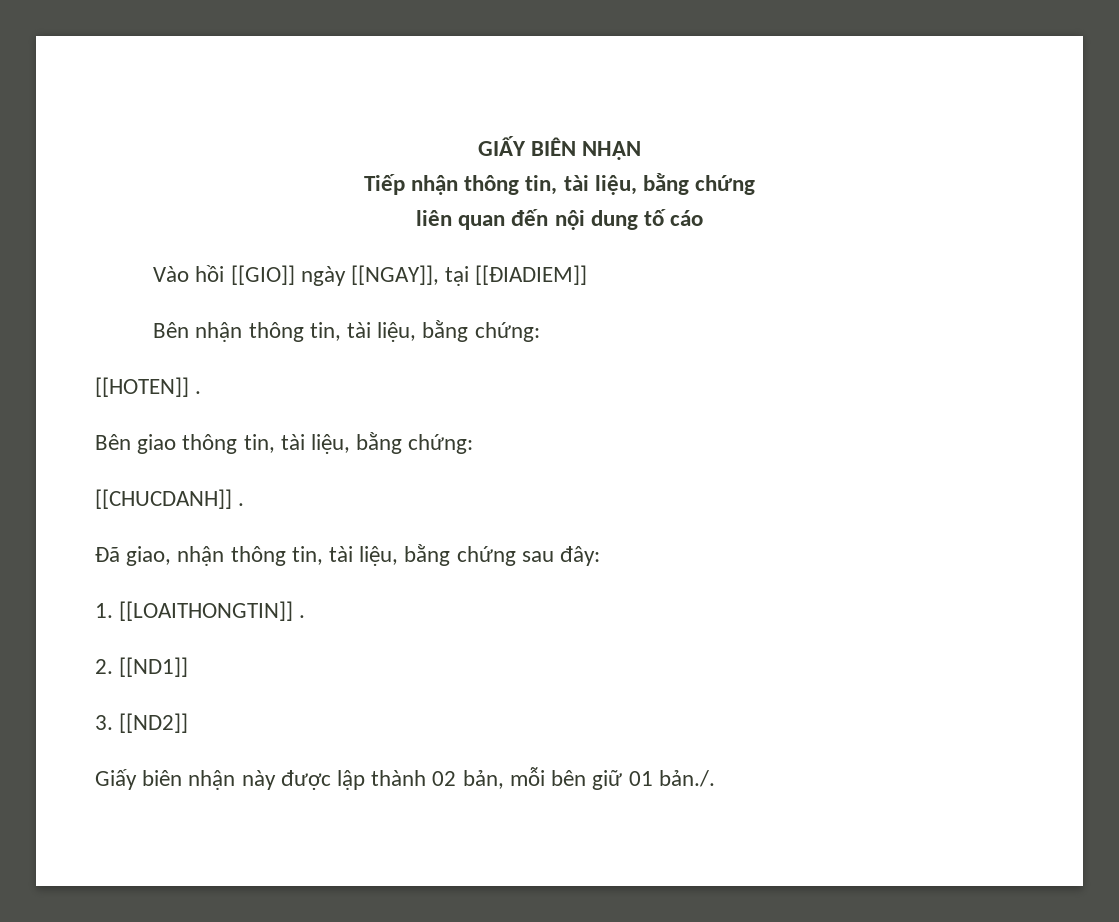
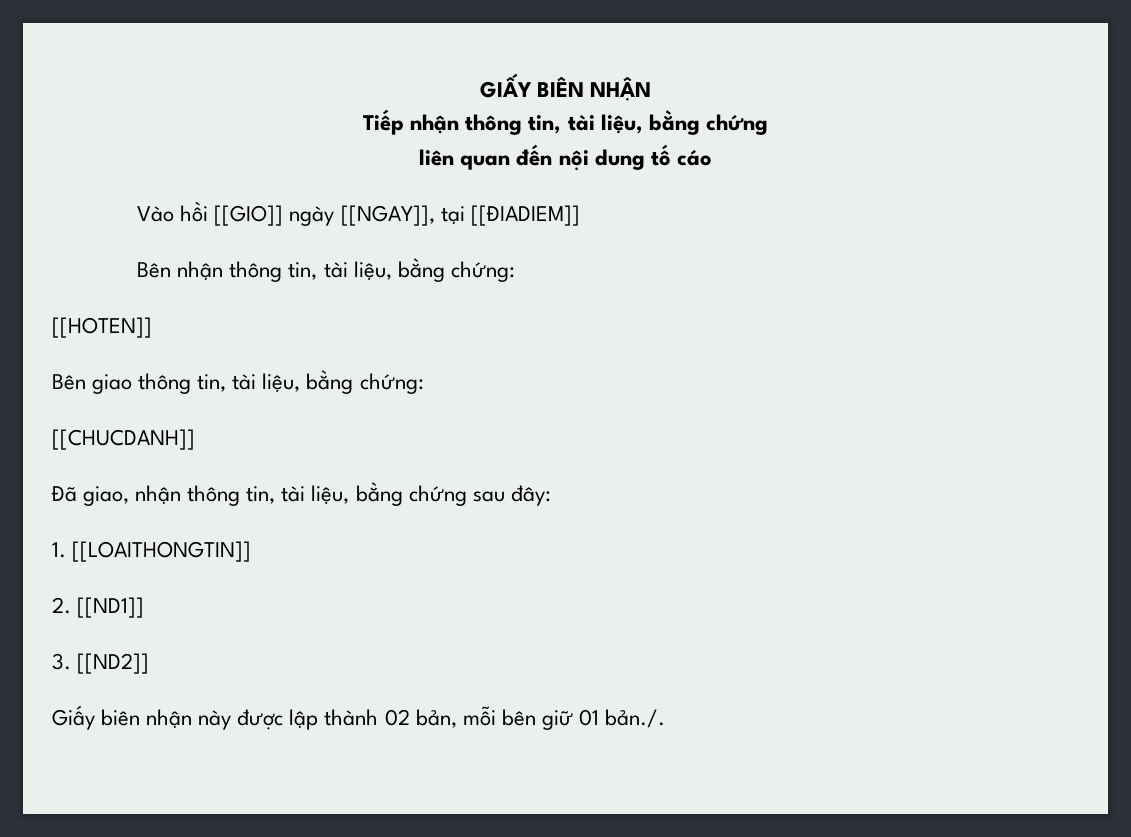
[195,391,202,394] . -> (152, 327) none
[238,503,245,506] . -> (195, 439) none
[299,615,306,618] . -> (252, 551) none

